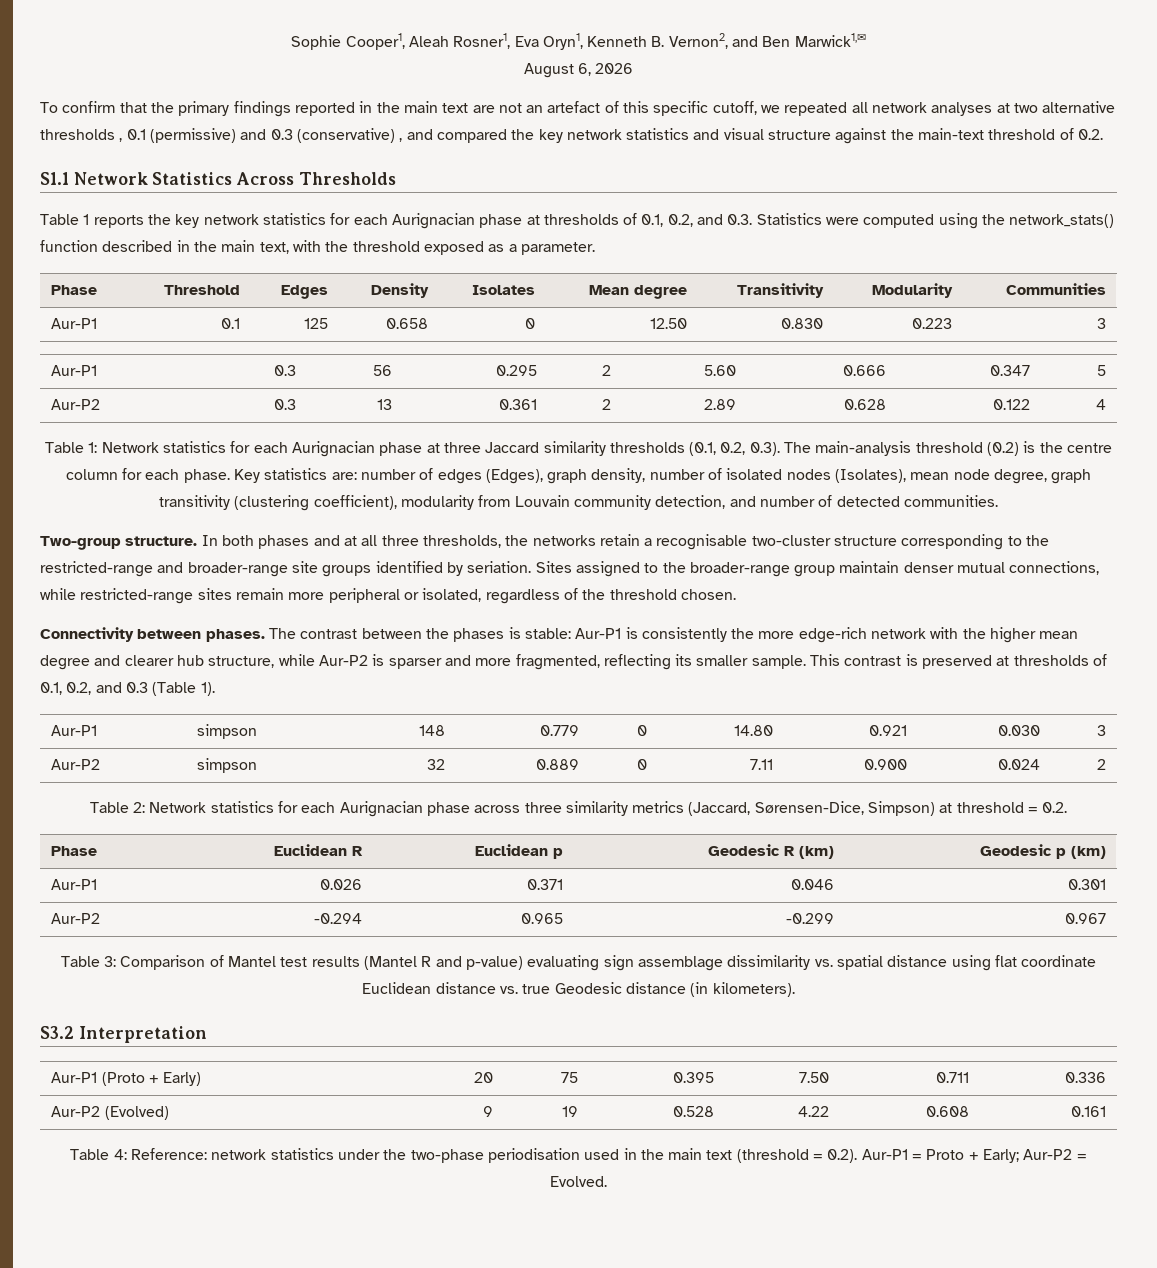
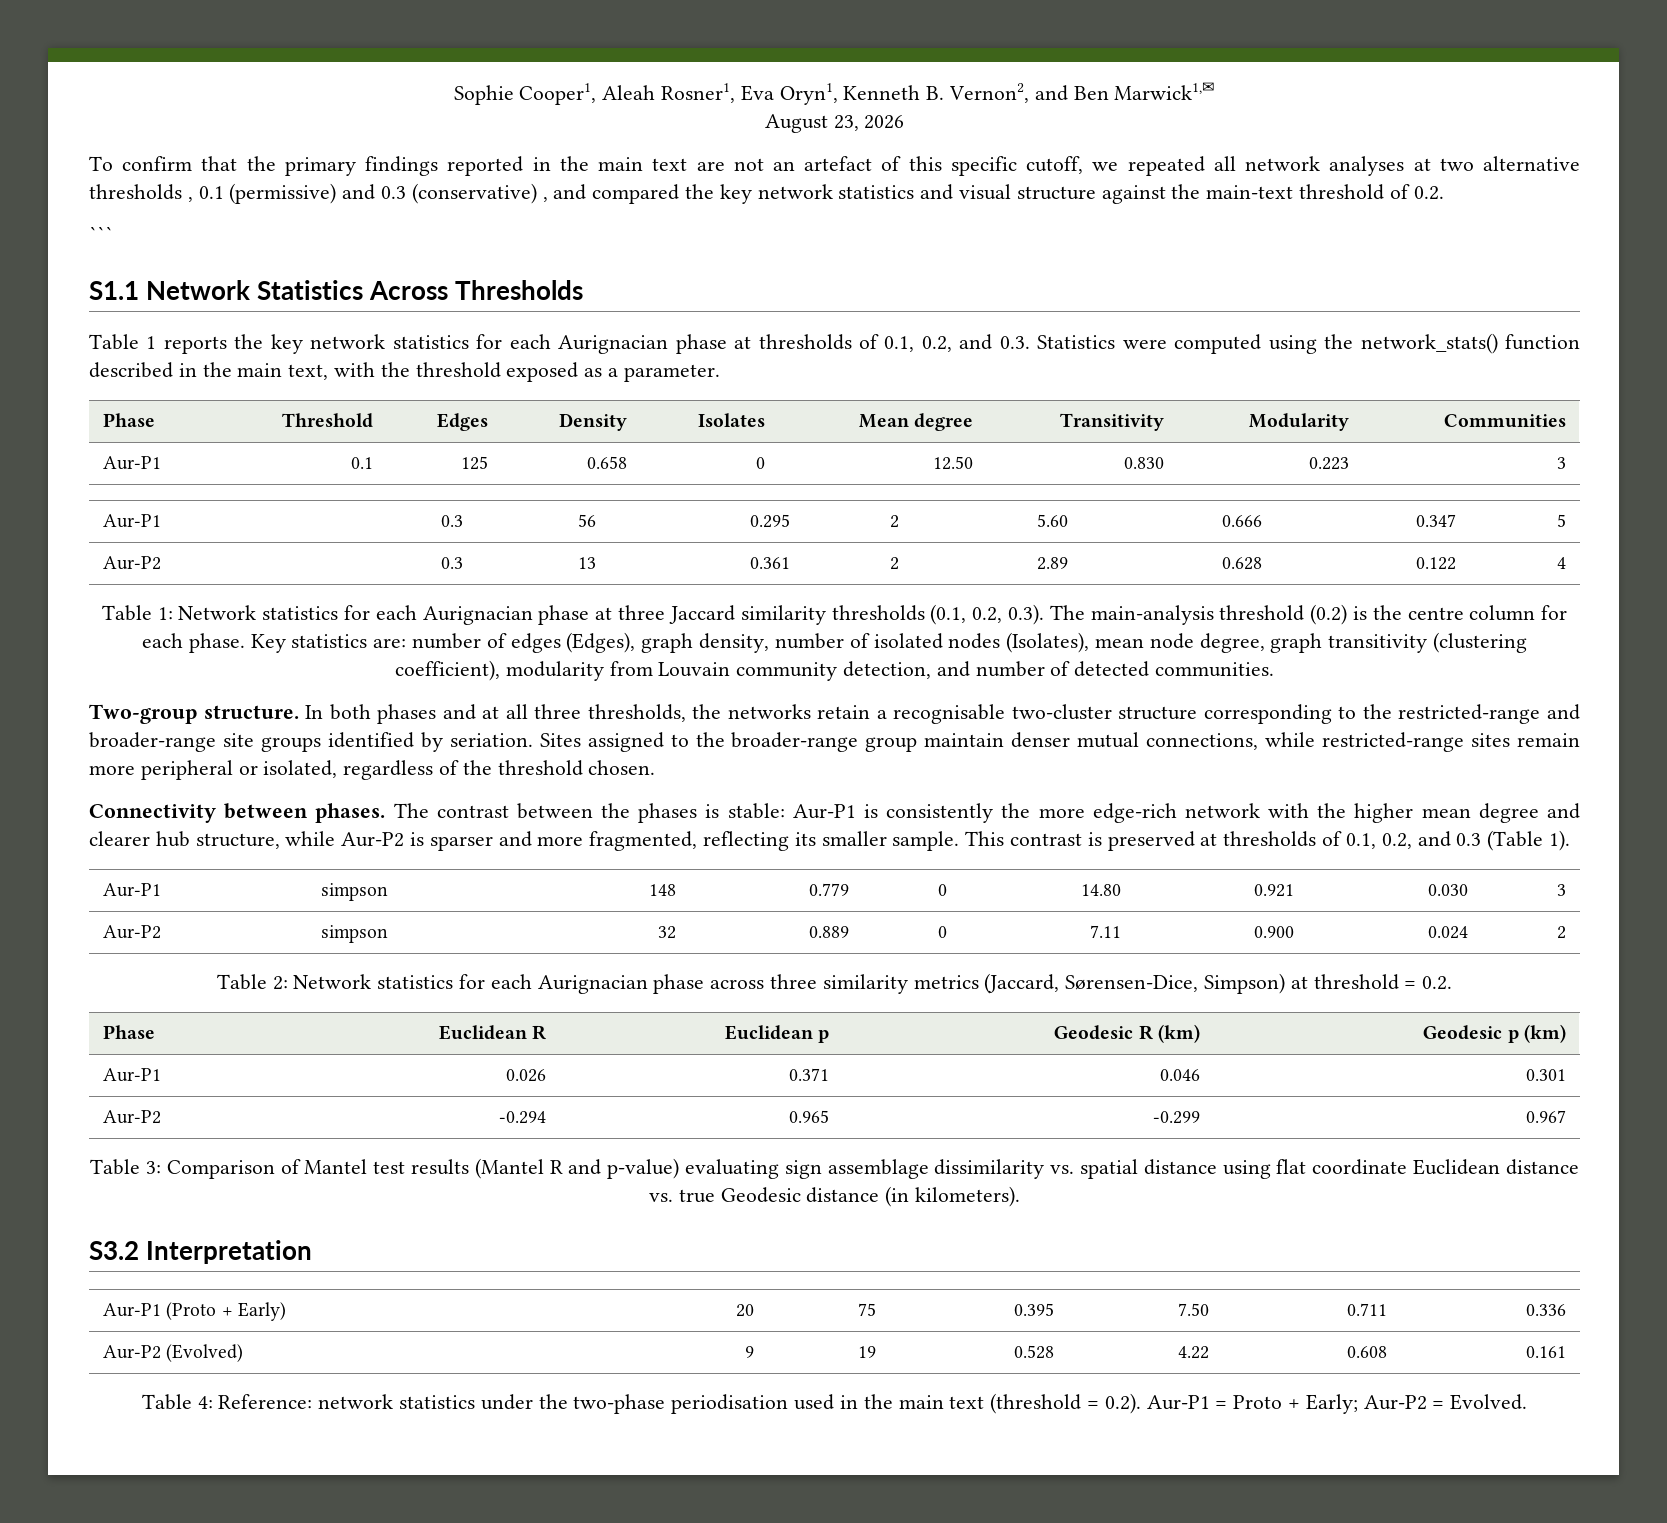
[578,63,592,76] 6, -> [833,115,859,131] 23,
(1104, 134) none -> [89,226,113,242] // ```

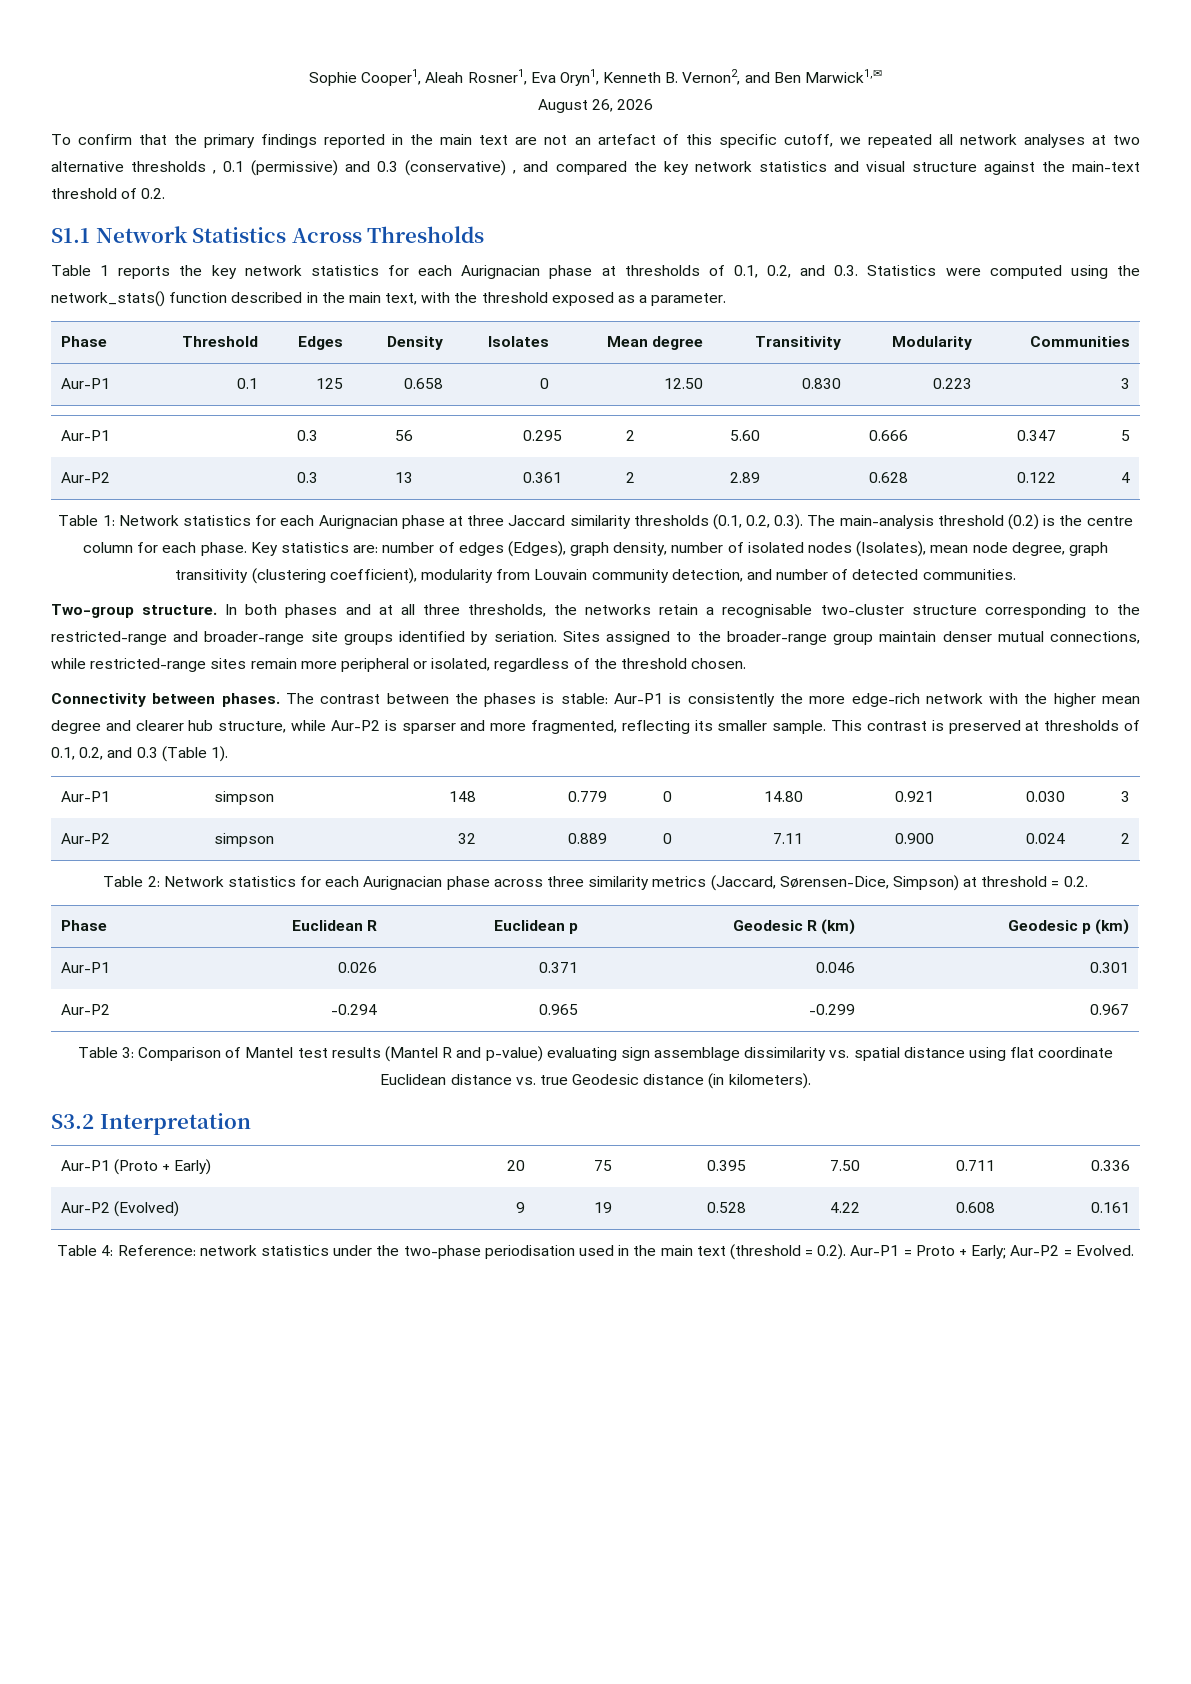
[833,115,859,131] 23, -> [592,99,613,112] 26,
[89,226,113,242] // ``` -> (166, 193) none

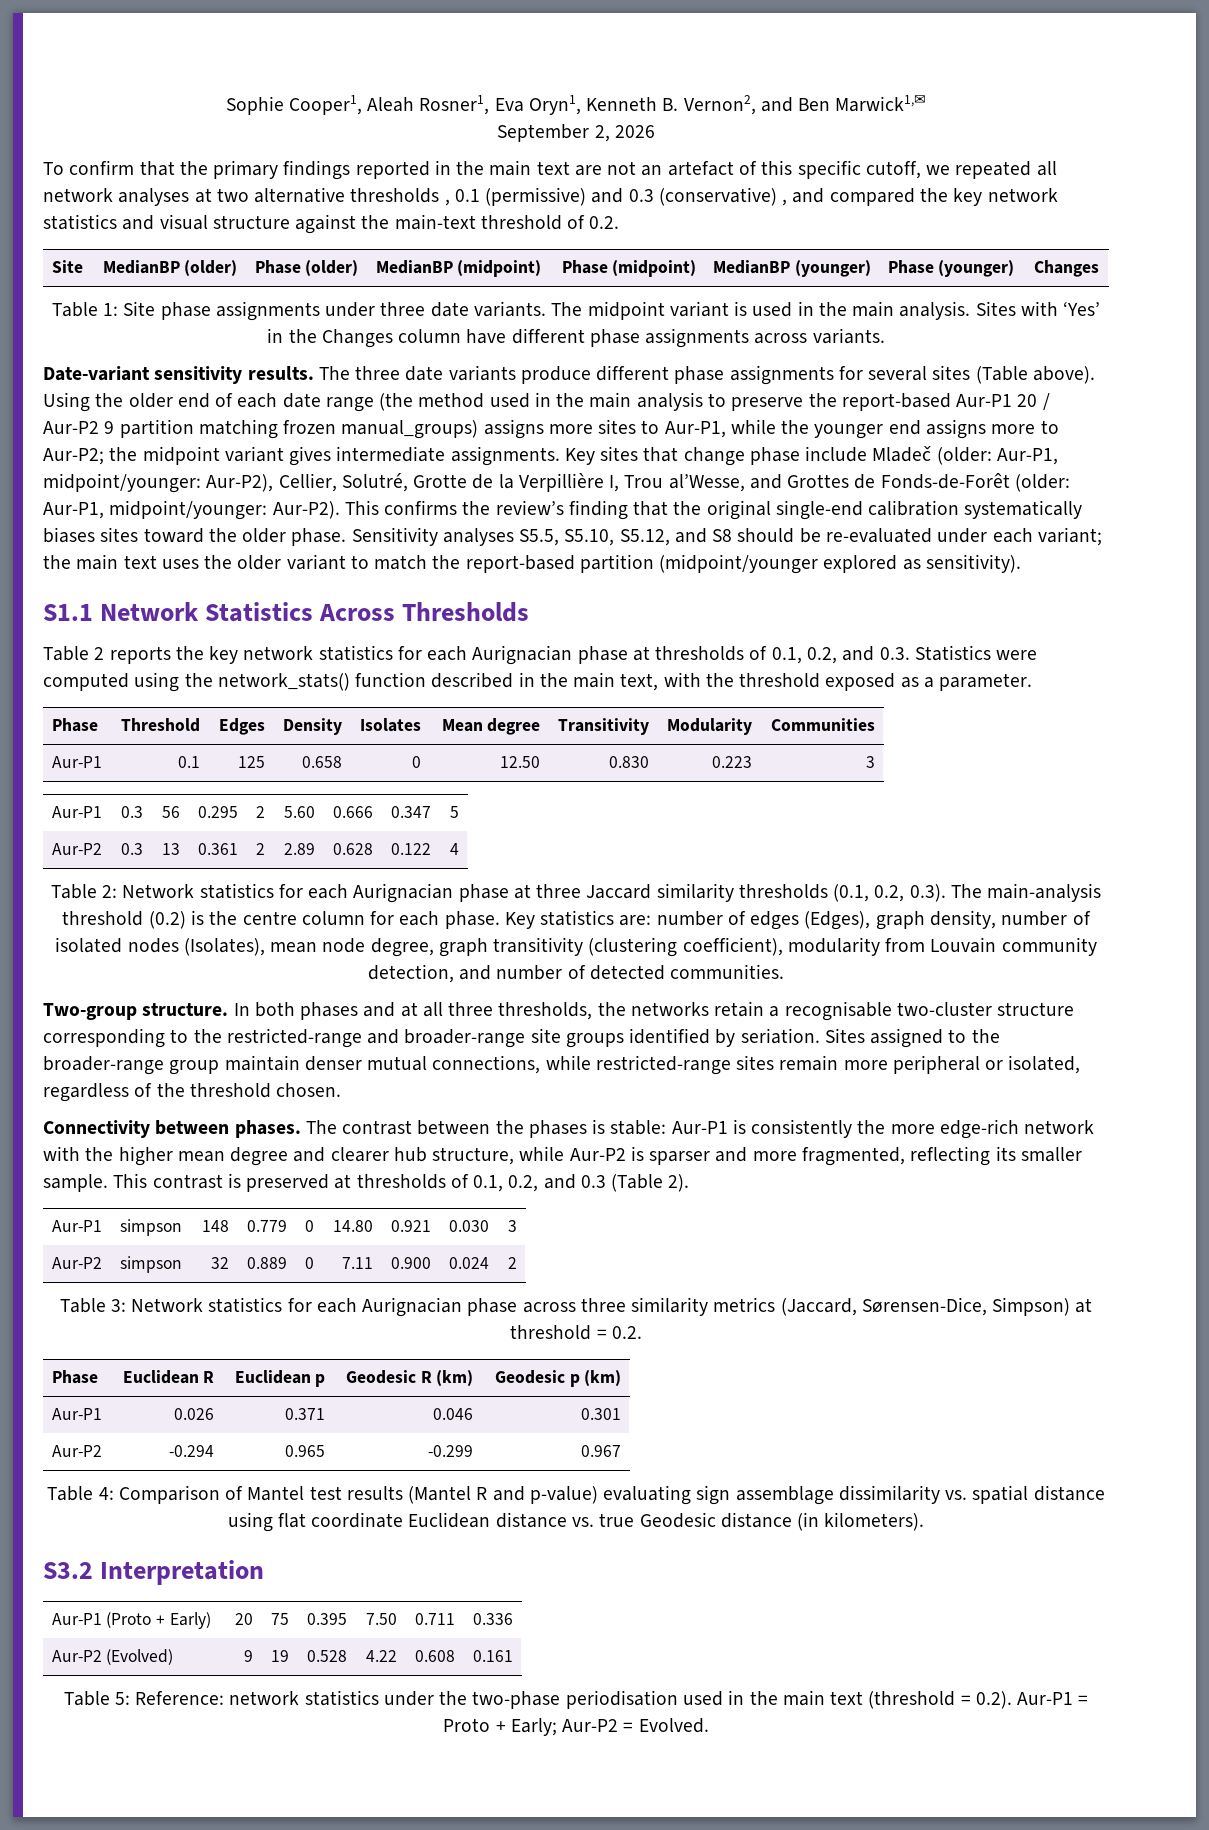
[537,99,613,113] August 26, -> [497,124,610,142] September 2,
(166, 193) none -> [51,260,83,273] [102,260,238,276] [254,260,359,276] [375,260,542,277] [561,260,697,277] [713,260,871,277] [887,260,1015,277] [1034,260,1099,277] [51,301,1101,321] [267,328,885,348] [43,365,1095,385] [43,392,1050,412] [43,419,1059,439] [43,446,1058,466] [43,473,1070,493] [43,500,1083,520] [43,527,1102,546] [43,554,1021,574] // Site | MedianBP (older) | Phase (older) | MedianBP (midpoint) | Phase (midpoint) | MedianBP (younger) | Phase (younger) | Changes // Table 1: Site phase assignments under three date variants. The midpoint variant is used in the main analysis. Sites with ‘Yes’ in the Changes column have different phase assignments across variants. // Date-variant sensitivity results. The three date variants produce different phase assignments for several sites (Table above). Using the older end of each date range (the method used in the main analysis to preserve the report-based Aur-P1 20 / Aur-P2 9 partition matching frozen manual_groups) assigns more sites to Aur-P1, while the younger end assigns more to Aur-P2; the midpoint variant gives intermediate assignments. Key sites that change phase include Mladeč (older: Aur-P1, midpoint/younger: Aur-P2), Cellier, Solutré, Grotte de la Verpillière I, Trou al’Wesse, and Grottes de Fonds-de-Forêt (older: Aur-P1, midpoint/younger: Aur-P2). This confirms the review’s finding that the original single-end calibration systematically biases sites toward the older phase. Sensitivity analyses S5.5, S5.10, S5.12, and S8 should be re-evaluated under each variant; the main text uses the older variant to match the report-based partition (midpoint/younger explored as sensitivity).
[100,265,110,276] 1 -> [94,647,105,660] 2
[102,515,115,526] 1: -> [102,885,118,898] 2:
[210,746,228,762] 1). -> [668,1174,690,1192] 2).
[147,876,160,887] 2: -> [110,1299,126,1312] 3:
[121,1047,134,1058] 3: -> [98,1487,114,1500] 4:
[101,1245,114,1256] 4: -> [114,1692,130,1705] 5:

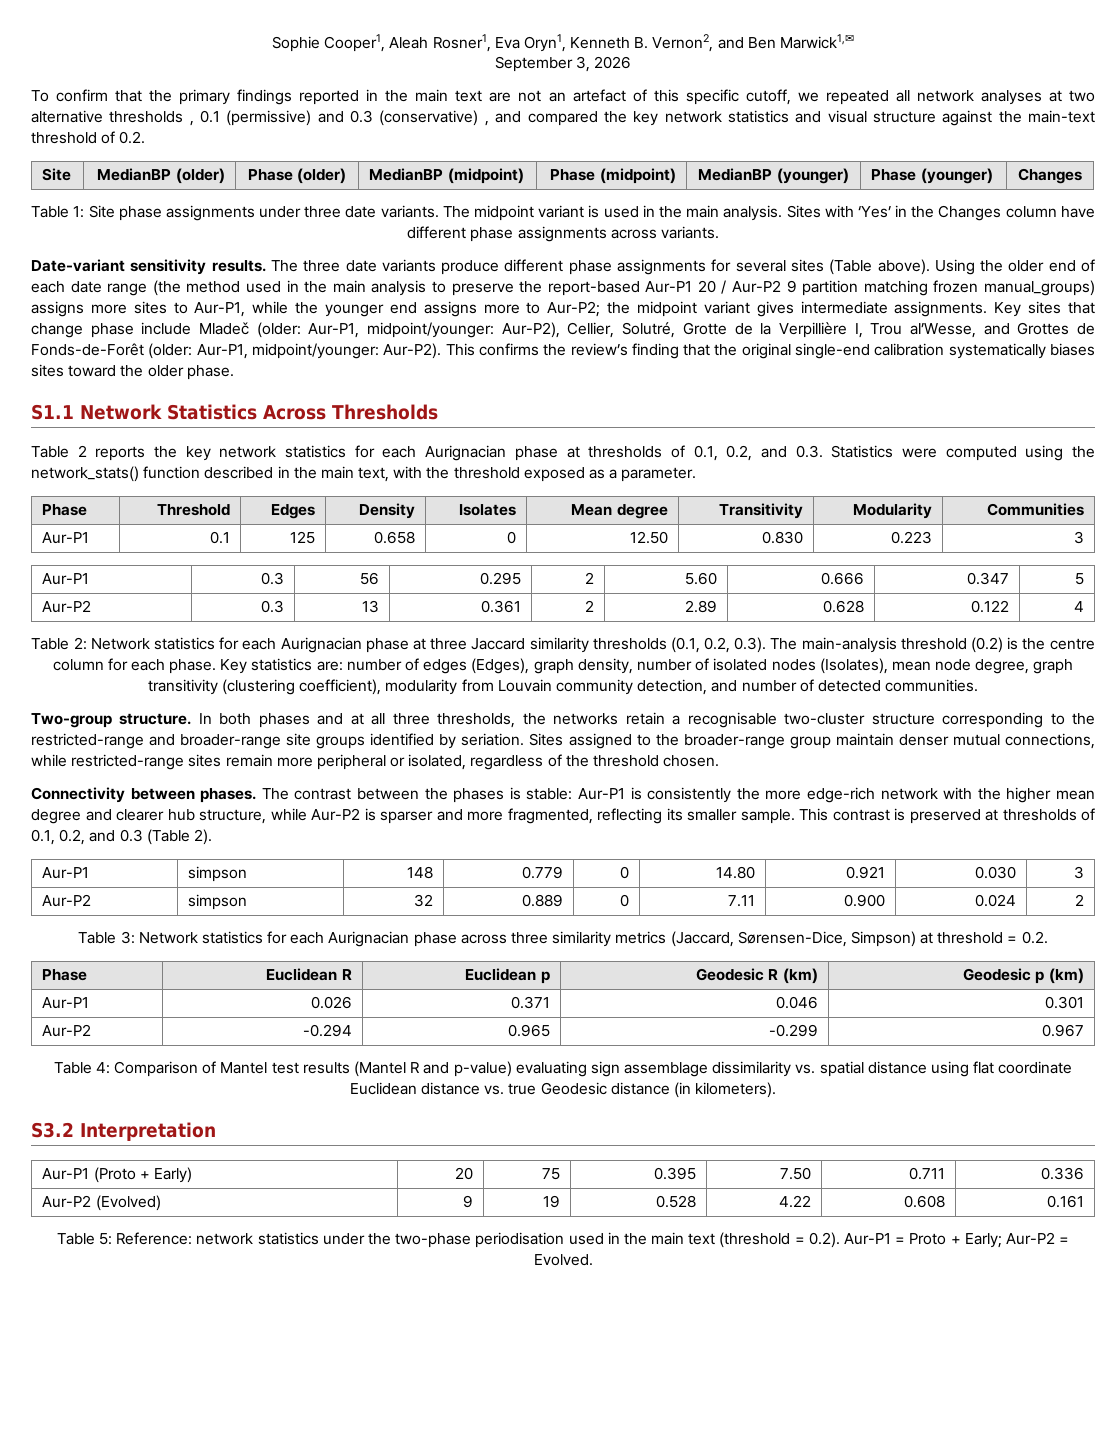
[594,125,610,142] 2, -> [576,56,590,72] 3,
[351,527,1102,546] [43,554,1021,574] Sensitivity analyses S5.5, S5.10, S5.12, and S8 should be re-evaluated under each variant; the main text uses the older variant to match the report-based partition (midpoint/younger explored as sensitivity). -> (234, 372) none

